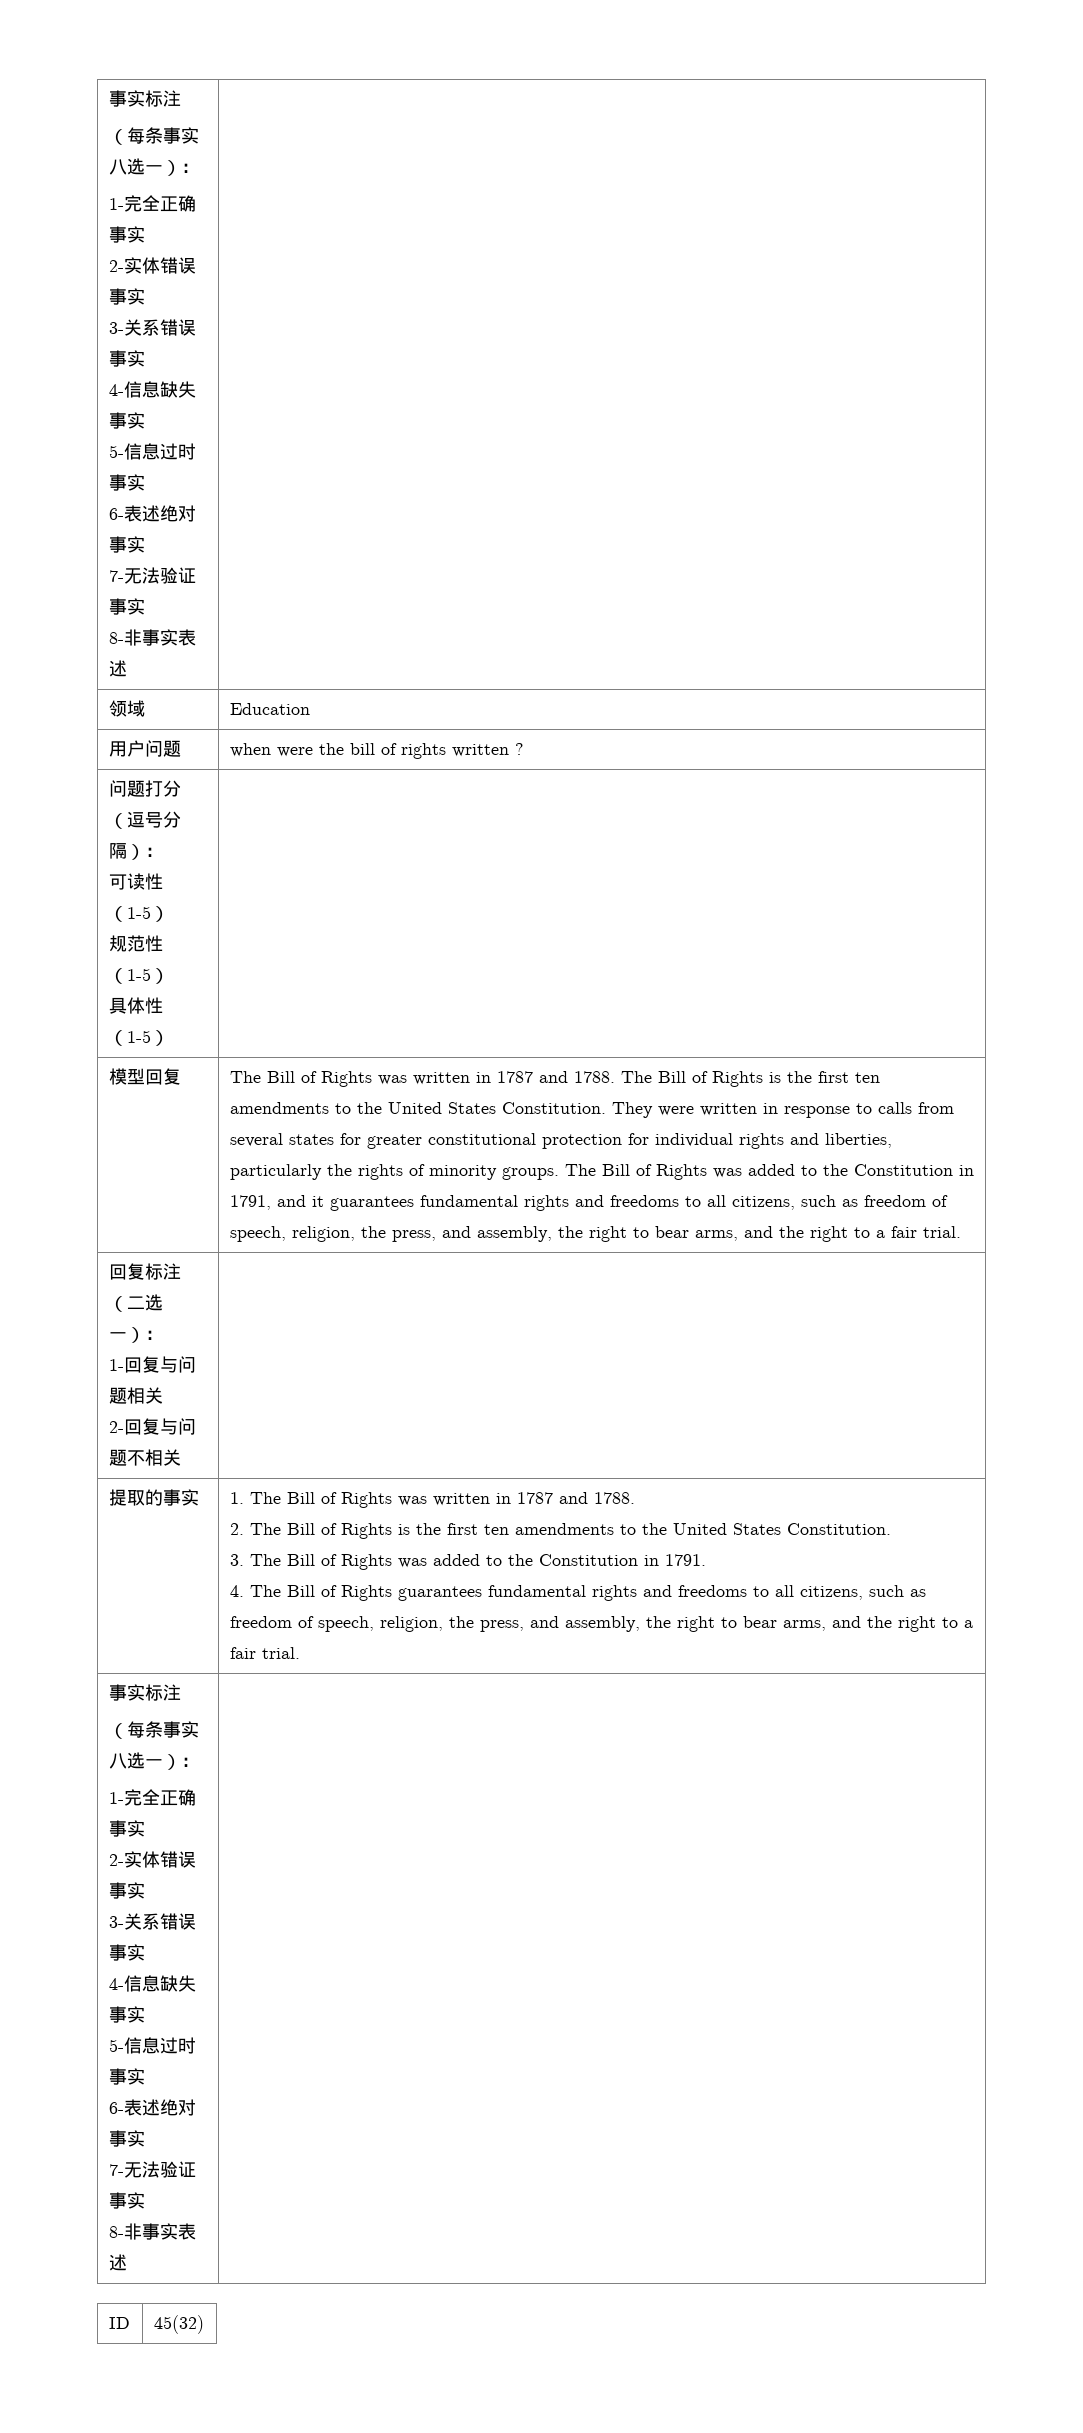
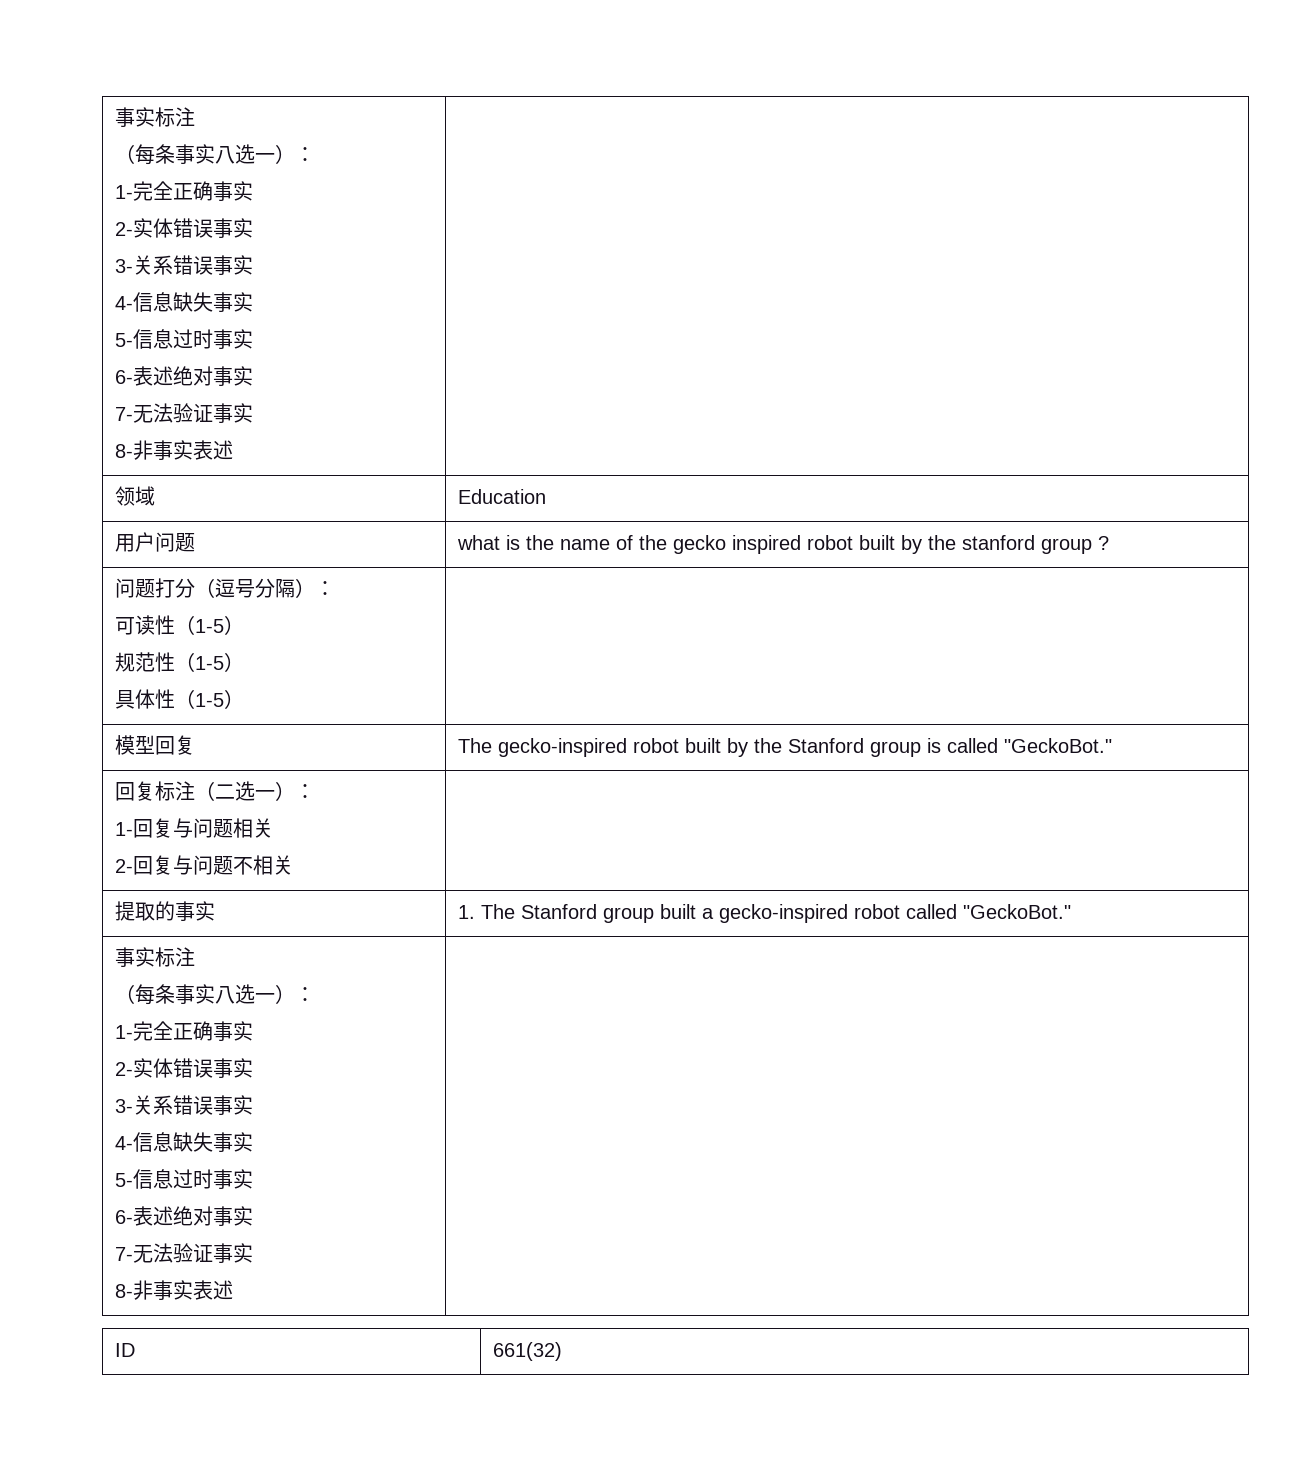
[229,743,509,759] when were the bill of rights written -> [457,535,1093,554] what is the name of the gecko inspired robot built by the stanford group
[266,1071,880,1087] [229,1102,954,1118] [229,1133,892,1149] [229,1164,974,1180] [229,1195,948,1211] [229,1226,961,1242] Bill of Rights was written in 1787 and 1788. The Bill of Rights is the first ten amendments to the United States Constitution. They were written in response to calls from several states for greater constitutional protection for individual rights and liberties, particularly the rights of minority groups. The Bill of Rights was added to the Constitution in 1791, and it guarantees fundamental rights and freedoms to all citizens, such as freedom of speech, religion, the press, and assembly, the right to bear arms, and the right to a fair trial. -> [498,738,1113,757] gecko-inspired robot built by the Stanford group is called "GeckoBot."
[286,1492,635,1508] [229,1523,891,1539] [229,1554,706,1570] [229,1585,926,1601] [229,1616,973,1632] [229,1647,300,1659] Bill of Rights was written in 1787 and 1788. // 2. The Bill of Rights is the first ten amendments to the United States Constitution. // 3. The Bill of Rights was added to the Constitution in 1791. // 4. The Bill of Rights guarantees fundamental rights and freedoms to all citizens, such as freedom of speech, religion, the press, and assembly, the right to bear arms, and the right to a fair trial. -> [521,904,1072,923] Stanford group built a gecko-inspired robot called "GeckoBot."
[153,2315,204,2334] 45(32) -> [493,1342,563,1361] 661(32)

